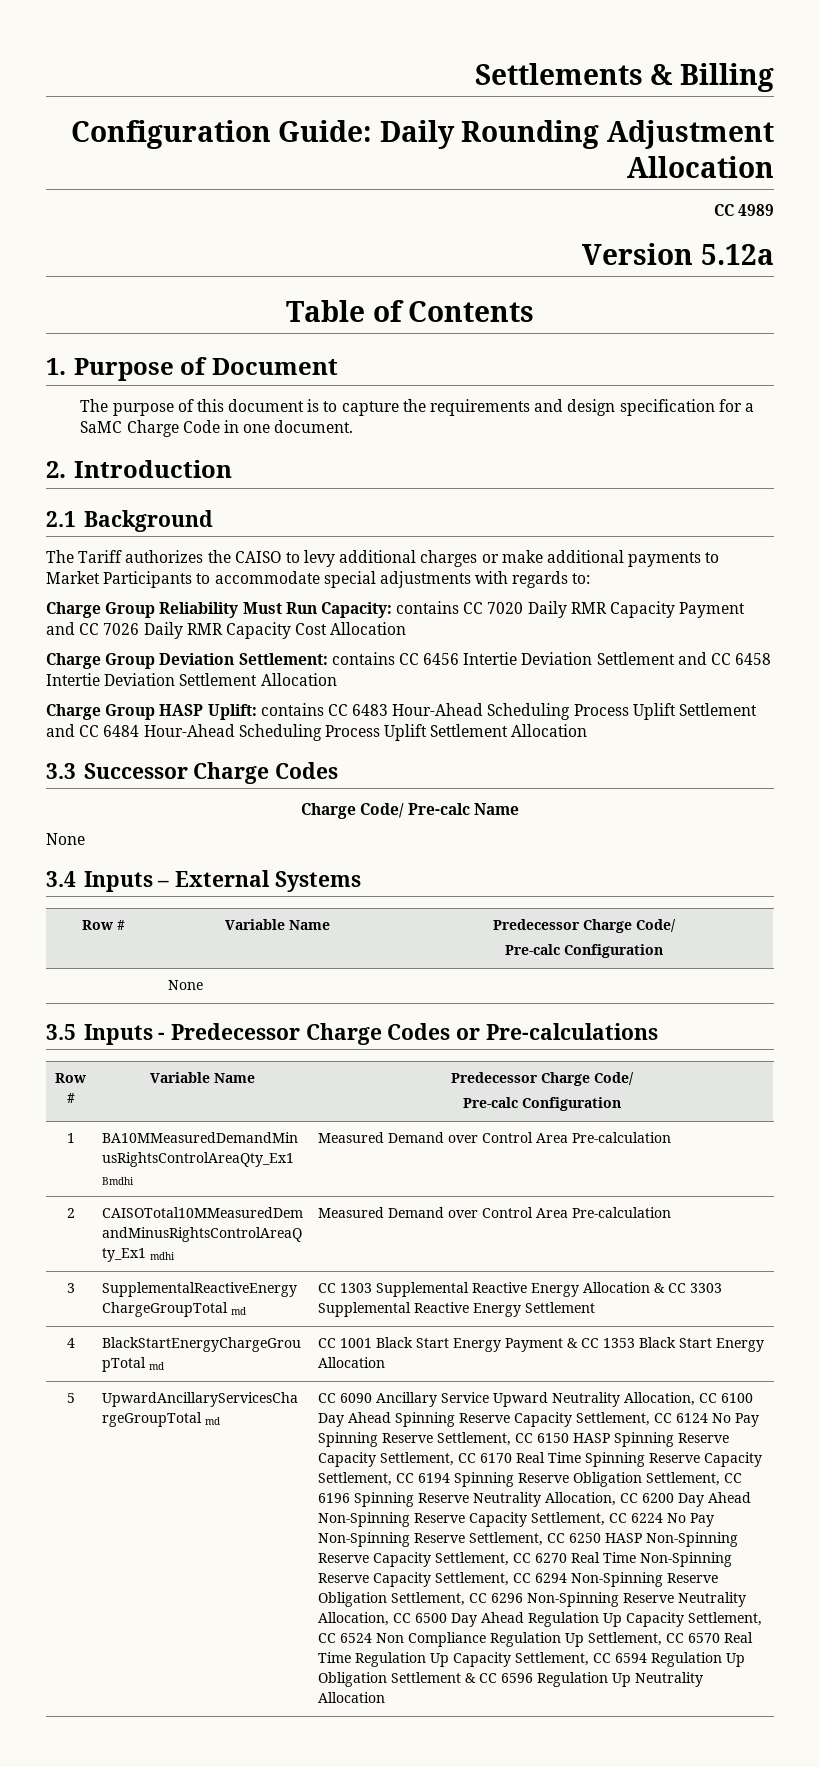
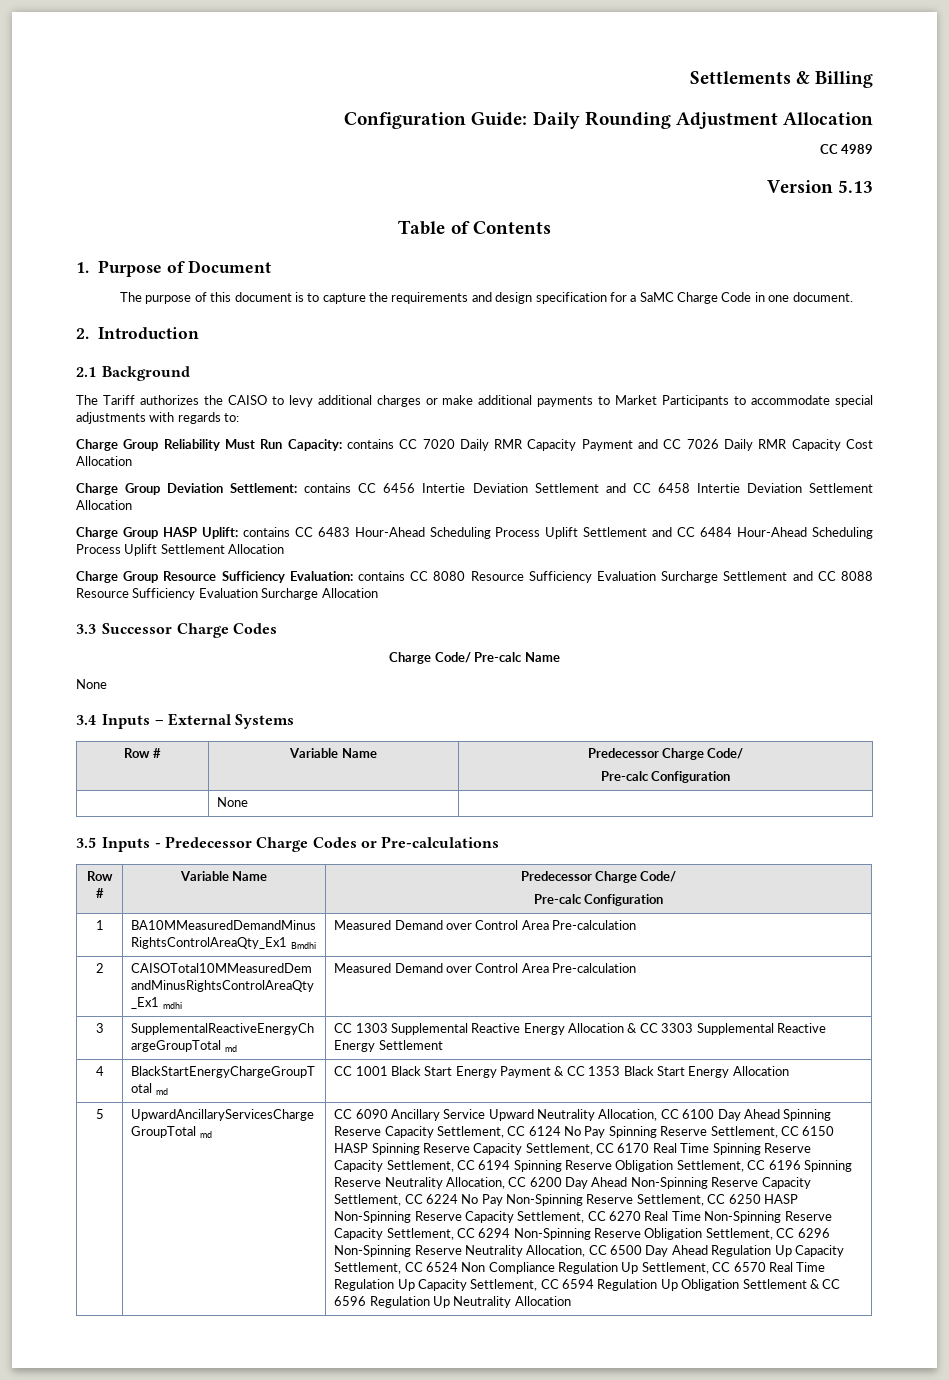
[701,244,774,265] 5.12a -> [838,180,873,193] 5.13
(588, 730) none -> [76,571,874,583] [76,588,378,600] // Charge Group Resource Sufficiency Evaluation: contains CC 8080 Resource Sufficiency Evaluation Surcharge Settlement and CC 8088 Resource Sufficiency Evaluation Surcharge Allocation

